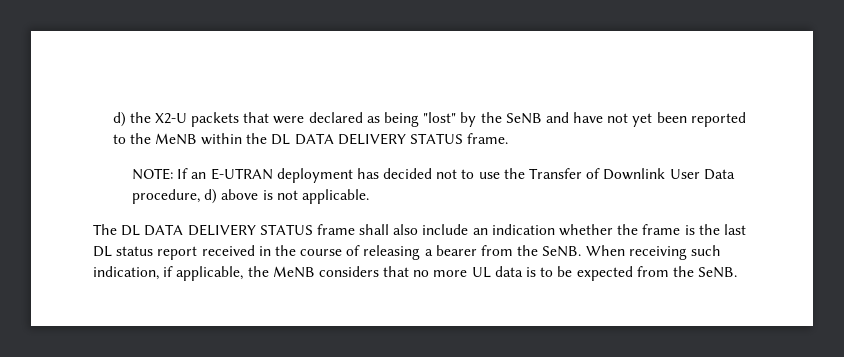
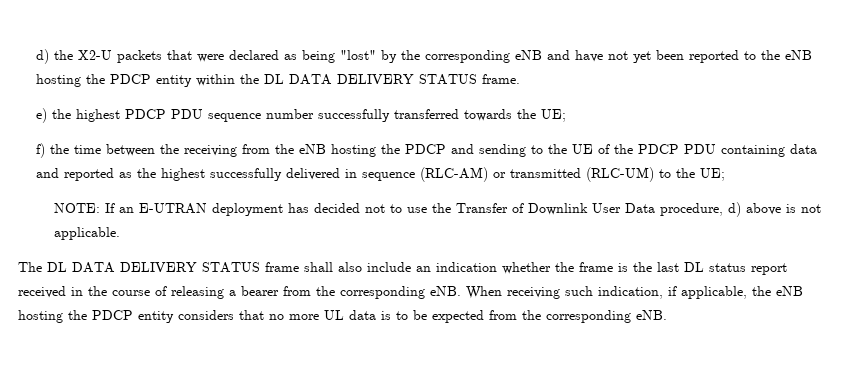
[505,113,542,124] SeNB -> [424,50,542,63] corresponding eNB
[154,133,197,145] MeNB -> [784,50,812,60] [35,74,192,87] eNB hosting the PDCP entity
(509, 138) none -> [35,108,566,123] [35,143,817,158] [35,167,725,182] // e) the highest PDCP PDU sequence number successfully transferred towards the UE; // f) the time between the receiving from the eNB hosting the PDCP and sending to the UE of the PDCP PDU containing data and reported as the highest successfully delivered in sequence (RLC-AM) or transmitted (RLC-UM) to the UE;
[542,246,582,257] SeNB. -> [340,286,461,299] corresponding eNB.
[272,266,315,278] MeNB -> [776,286,803,296] [18,310,174,323] eNB hosting the PDCP entity
[698,267,738,278] SeNB. -> [546,310,667,323] corresponding eNB.

